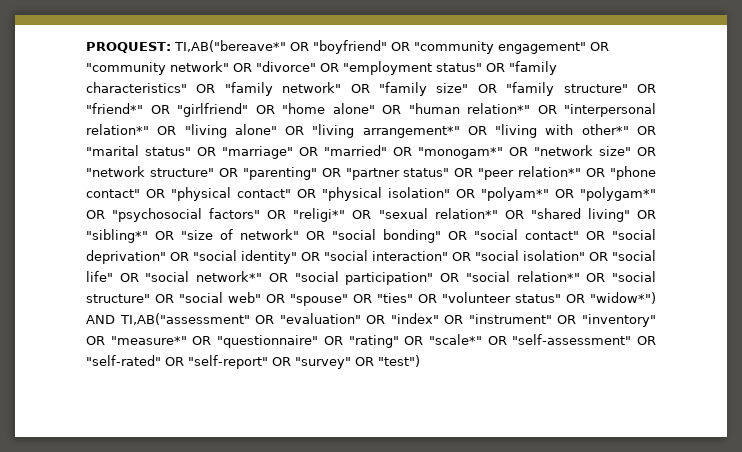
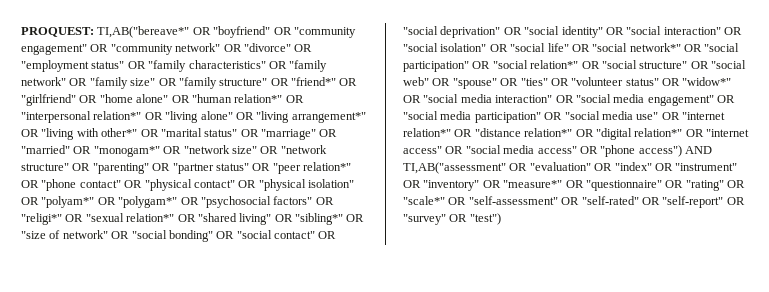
[590,292,656,304] "widow*") -> [682,77,732,86] [403,94,735,106] [403,111,725,123] [403,128,749,140] [403,145,682,157] "widow*" OR "social media interaction" OR "social media engagement" OR "social media participation" OR "social media use" OR "internet relation*" OR "distance relation*" OR "digital relation*" OR "internet access" OR "social media access" OR "phone access")

